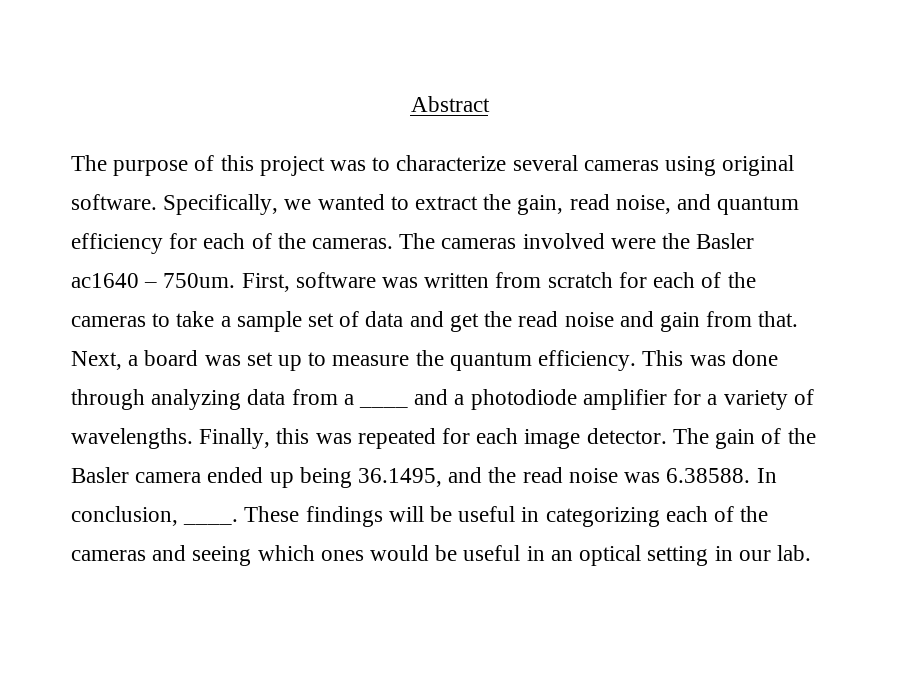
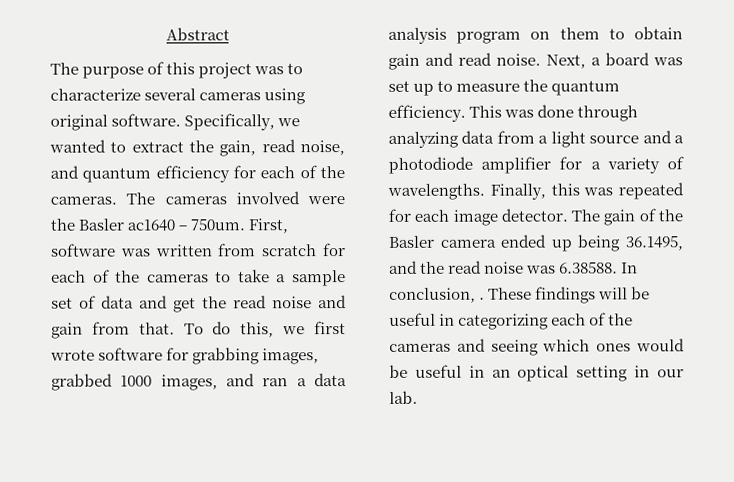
(799, 319) none -> [183,321,346,338] [50,347,320,365] [51,373,347,391] [388,26,683,44] [388,52,541,70] To do this, we first wrote software for grabbing images, grabbed 1000 images, and ran a data analysis program on them to obtain gain and read noise.
[359,405,409,408] ____ -> [550,131,640,148] light source
[183,519,239,525] ____. -> [479,297,486,300] .

